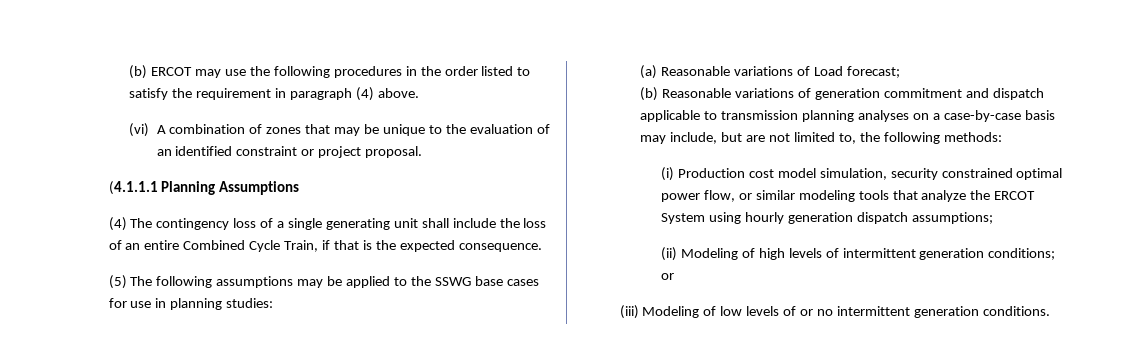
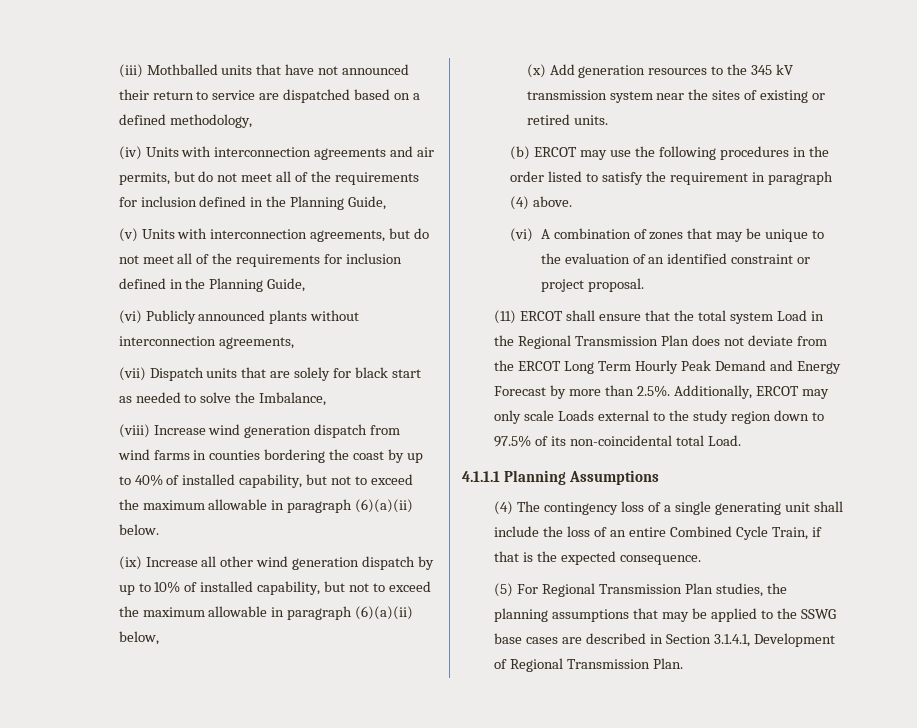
(129, 72) none -> [118,64,410,78] [118,89,420,103] [118,114,252,128] [118,146,435,160] [118,171,419,185] [118,196,387,210] [118,228,430,242] [118,253,402,267] [118,278,306,292] [118,310,360,324] [118,336,294,349] [118,367,421,381] [118,392,327,406] [118,424,401,438] [117,449,423,463] [118,474,413,488] [118,499,414,513] [118,524,159,535] [118,556,434,570] [118,581,431,595] [118,606,414,620] [118,631,159,645] [526,64,793,78] [526,89,825,103] [526,114,608,125] (iii) Mothballed units that have not announced their return to service are dispatched based on a defined methodology, // (iv) Units with interconnection agreements and air permits, but do not meet all of the requirements for inclusion defined in the Planning Guide, // (v) Units with interconnection agreements, but do not meet all of the requirements for inclusion defined in the Planning Guide, // (vi) Publicly announced plants without interconnection agreements, // (vii) Dispatch units that are solely for black start as needed to solve the Imbalance, // (viii) Increase wind generation dispatch from wind farms in counties bordering the coast by up to 40% of installed capability, but not to exceed the maximum allowable in paragraph (6)(a)(ii) below. // (ix) Increase all other wind generation dispatch by up to 10% of installed capability, but not to exceed the maximum allowable in paragraph (6)(a)(ii) below, // (x) Add generation resources to the 345 kV transmission system near the sites of existing or retired units. //
[108,181,158,195] (4.1.1.1 -> [494,310,824,324] [494,335,827,349] [494,360,841,374] [494,385,829,399] [494,410,824,424] [494,435,741,447] [462,471,500,482] (11) ERCOT shall ensure that the total system Load in the Regional Transmission Plan does not deviate from the ERCOT Long Term Hourly Peak Demand and Energy Forecast by more than 2.5%. Additionally, ERCOT may only scale Loads external to the study region down to 97.5% of its non-coincidental total Load. // 4.1.1.1
[130,276,294,288] The following assumptions -> [517,583,787,597] [494,608,659,622] For Regional Transmission Plan studies, the planning assumptions that
[108,298,274,310] [640,65,900,79] [640,87,1044,101] [640,110,1055,122] [640,132,1002,144] [661,167,1063,181] [661,190,1036,202] [661,212,993,224] [661,247,1056,261] [661,273,675,280] [619,305,1050,319] for use in planning studies: // (a) Reasonable variations of Load forecast; // (b) Reasonable variations of generation commitment and dispatch applicable to transmission planning analyses on a case-by-case basis may include, but are not limited to, the following methods: // (i) Production cost model simulation, security constrained optimal power flow, or similar modeling tools that analyze the ERCOT System using hourly generation dispatch assumptions; // (ii) Modeling of high levels of intermittent generation conditions; or // (iii) Modeling of low levels of or no intermittent generation conditions. -> [562,633,835,647] [494,658,684,672] are described in Section 3.1.4.1, Development of Regional Transmission Plan.

